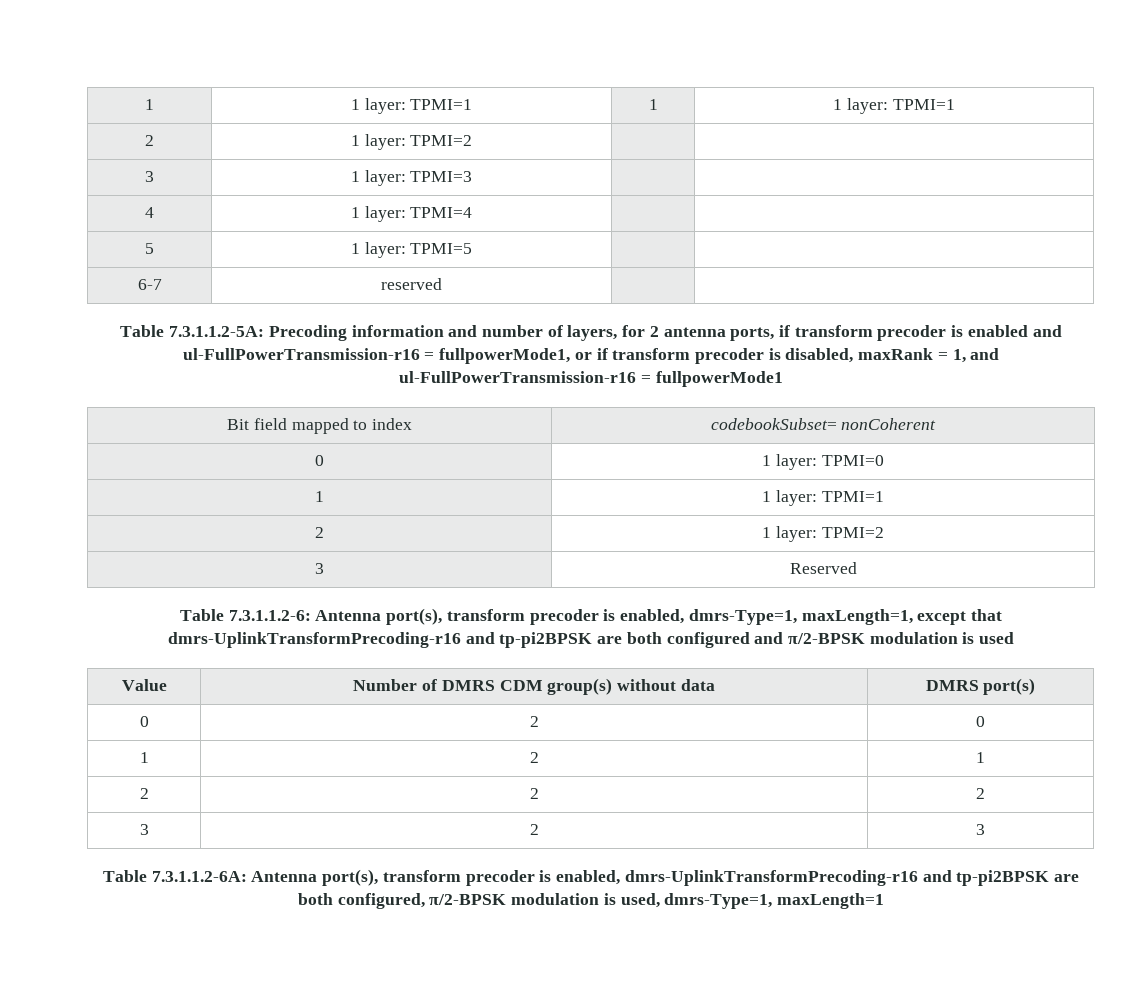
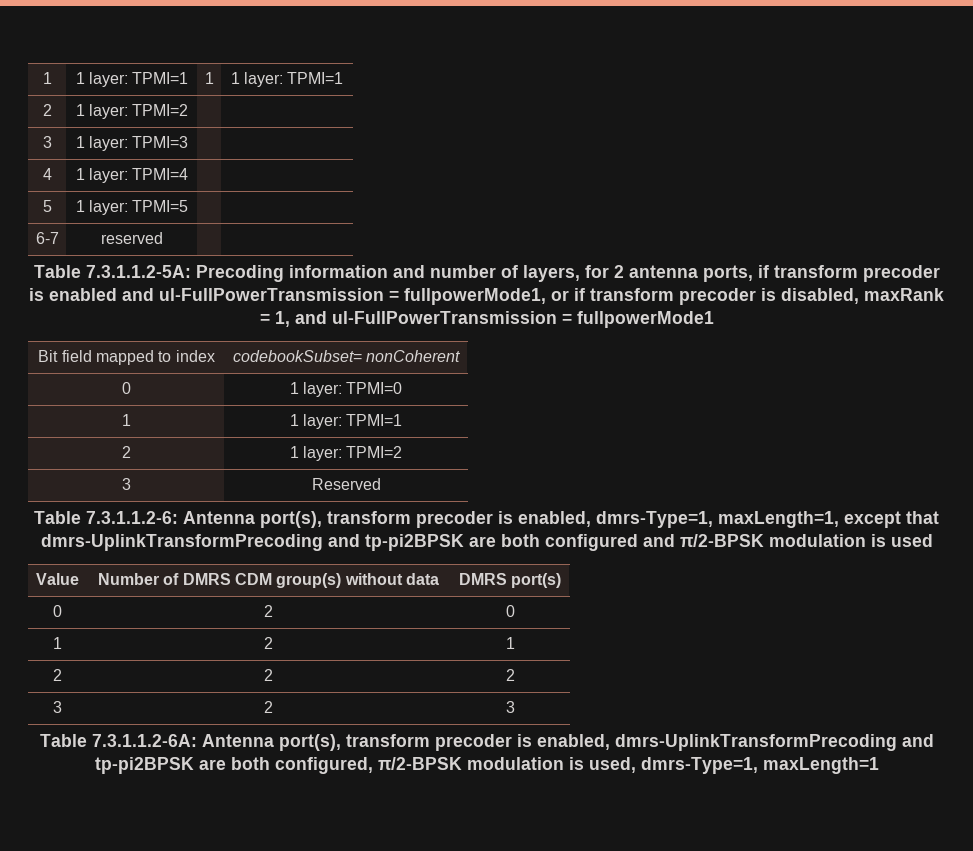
[182,348,420,360] ul-FullPowerTransmission-r16 -> [159,288,384,301] ul-FullPowerTransmission
[399,371,637,383] ul-FullPowerTransmission-r16 -> [331,311,557,324] ul-FullPowerTransmission
[167,632,461,648] dmrs-UplinkTransformPrecoding-r16 -> [40,534,323,551] dmrs-UplinkTransformPrecoding
[624,870,918,886] dmrs-UplinkTransformPrecoding-r16 -> [614,734,897,751] dmrs-UplinkTransformPrecoding

